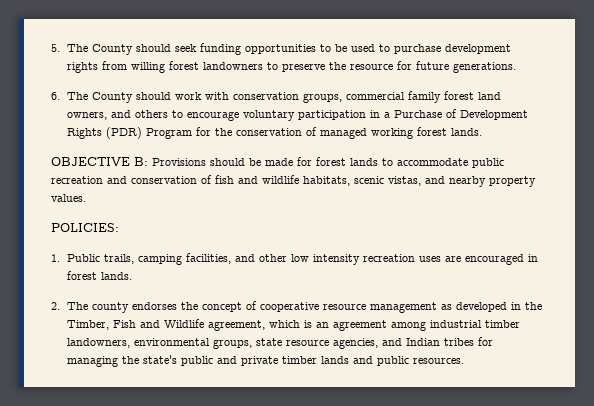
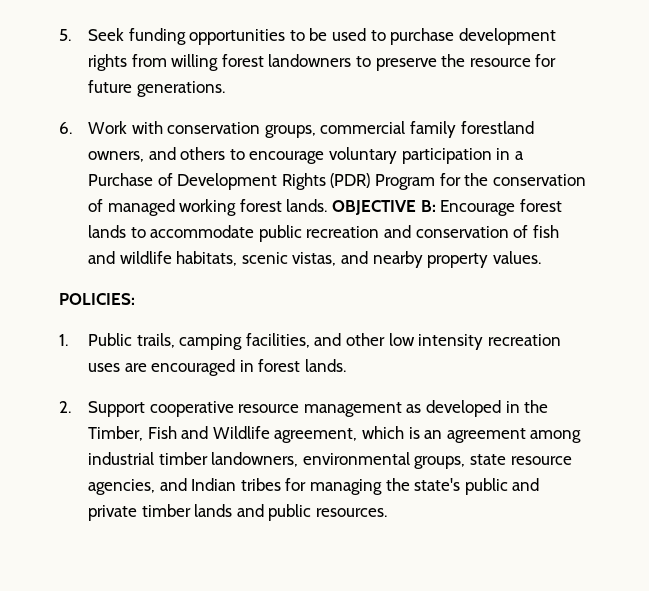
[66,44,197,55] The County should seek -> [88,28,125,41] Seek
[66,92,202,103] The County should work -> [88,121,128,134] Work
[443,91,501,100] forest land -> [460,121,534,134] forestland
(482, 132) // -> (328, 205) none
[152,157,312,166] Provisions should be made for -> [440,200,516,216] Encourage
[66,301,257,313] The county endorses the concept of -> [88,401,146,417] Support

